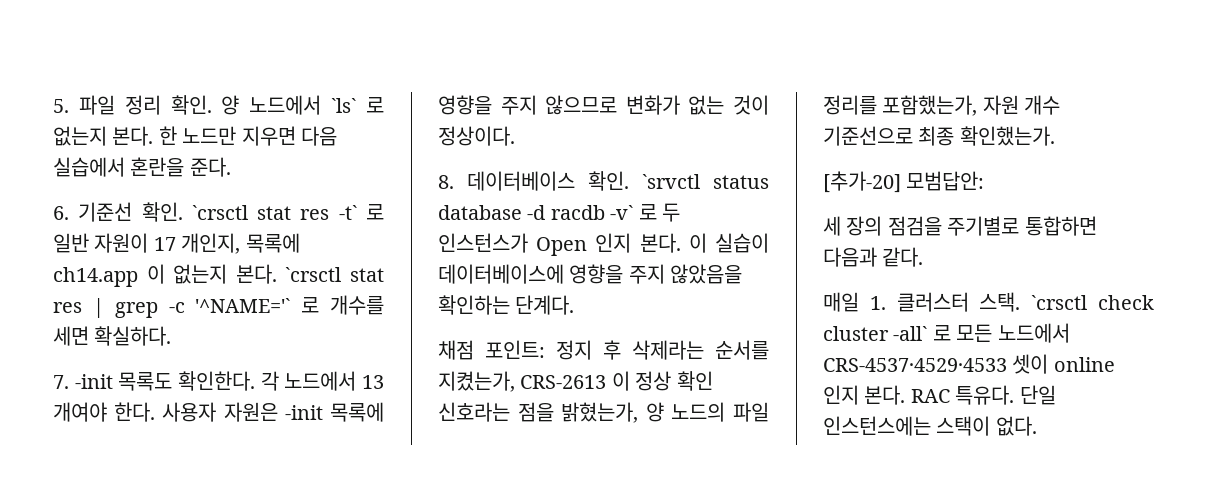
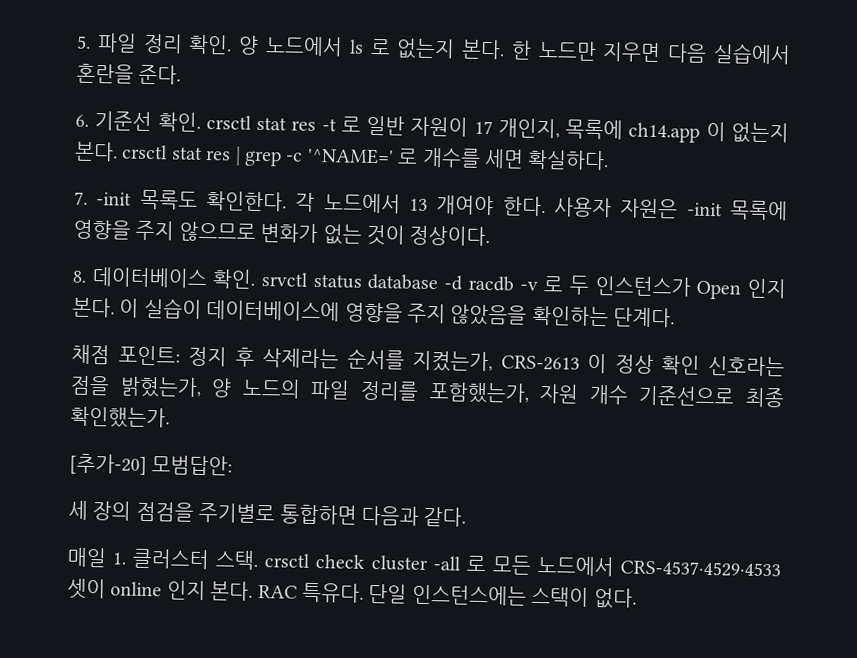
[331,98,357,113] `ls` -> [348,39,364,54] ls
[191,205,357,220] `crsctl stat res -t` -> [205,115,337,132] crsctl stat res -t
[285,267,342,282] `crsctl -> [121,144,169,160] crsctl
[195,298,291,313] '^NAME='` -> [306,147,394,165] '^NAME='
[642,174,700,189] `srvctl -> [261,272,309,287] srvctl
[610,205,634,220] -v` -> [519,281,538,291] -v
[1031,295,1088,310] `crsctl -> [264,553,311,568] crsctl
[893,326,928,341] -all` -> [432,556,461,571] -all

